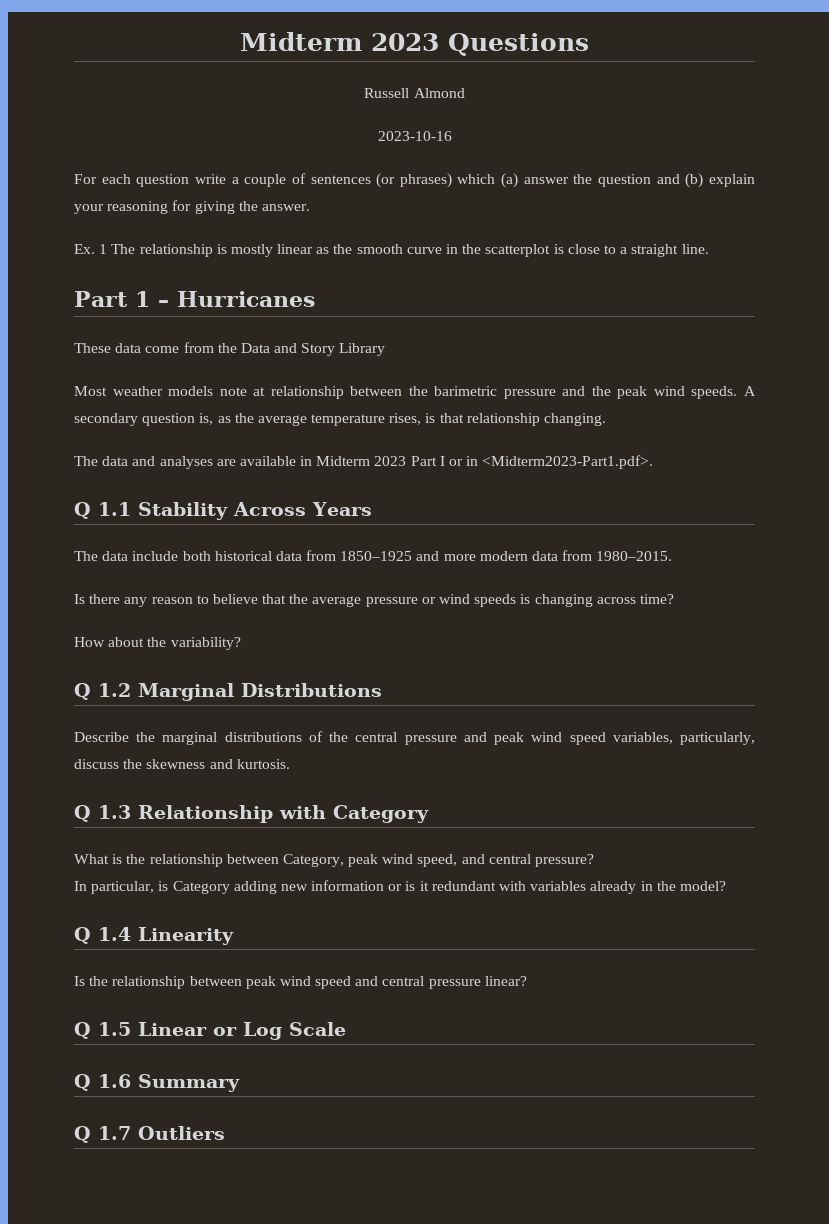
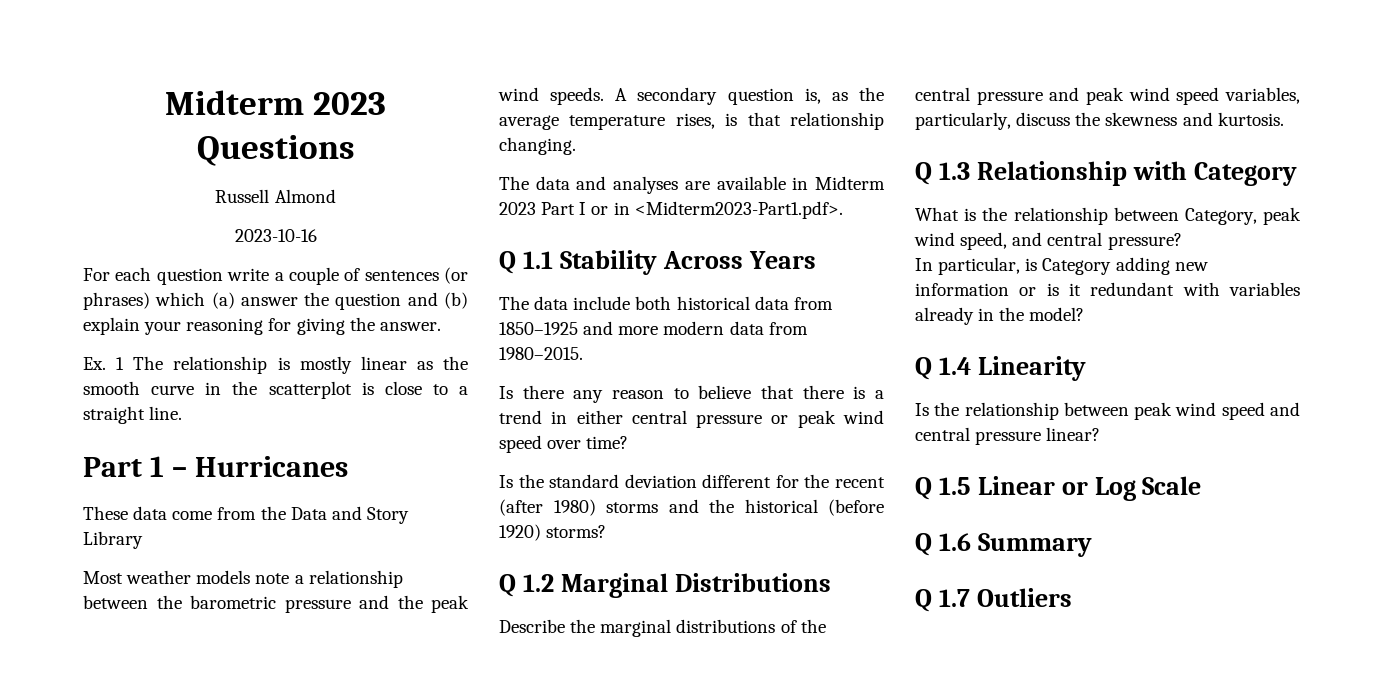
[253,387,266,396] at -> [294,575,304,584] a
[434,386,498,396] barimetric -> [190,595,276,609] barometric
[289,594,674,607] [74,637,241,650] the average pressure or wind speeds is changing across time? // How about the variability? -> [802,385,884,399] [499,410,884,428] [499,435,629,453] [499,474,885,488] [499,499,884,516] [499,524,607,541] there is a trend in either central pressure or peak wind speed over time? // Is the standard deviation different for the recent (after 1980) storms and the historical (before 1920) storms?

